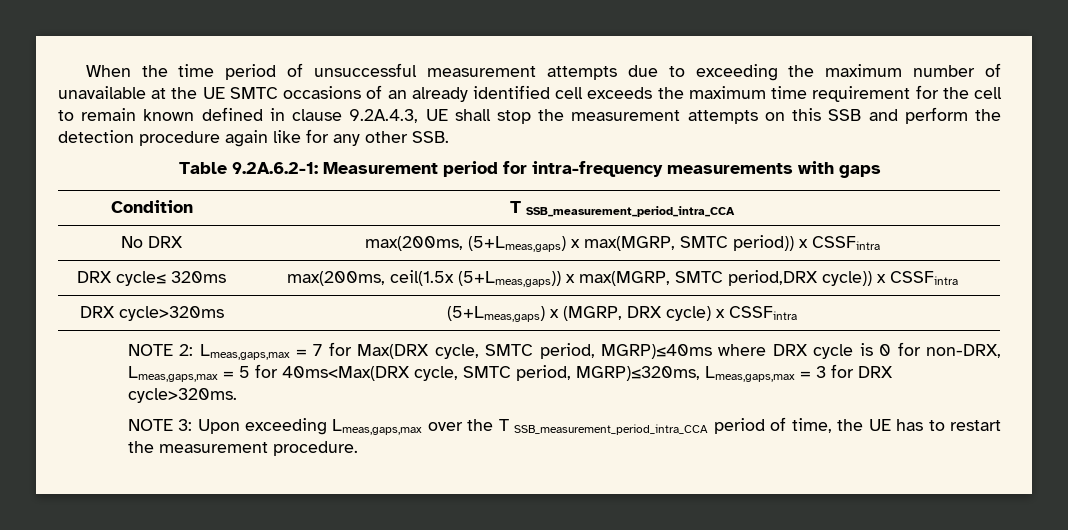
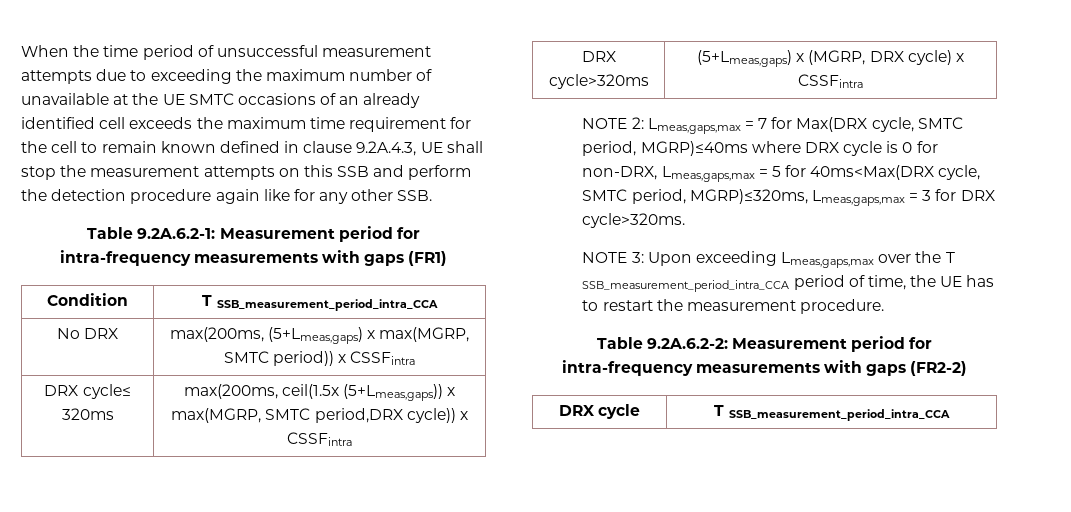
(881, 171) none -> [408,251,448,266] (FR1)
(358, 448) none -> [596,336,933,352] [561,360,968,376] [558,404,641,419] [714,405,950,421] // Table 9.2A.6.2-2: Measurement period for intra-frequency measurements with gaps (FR2-2) // DRX cycle | T SSB_measurement_period_intra_CCA

